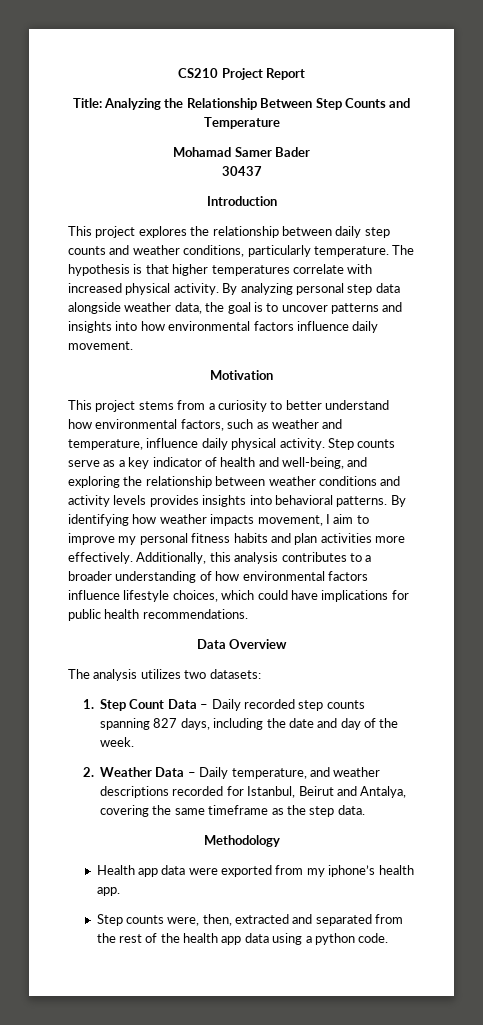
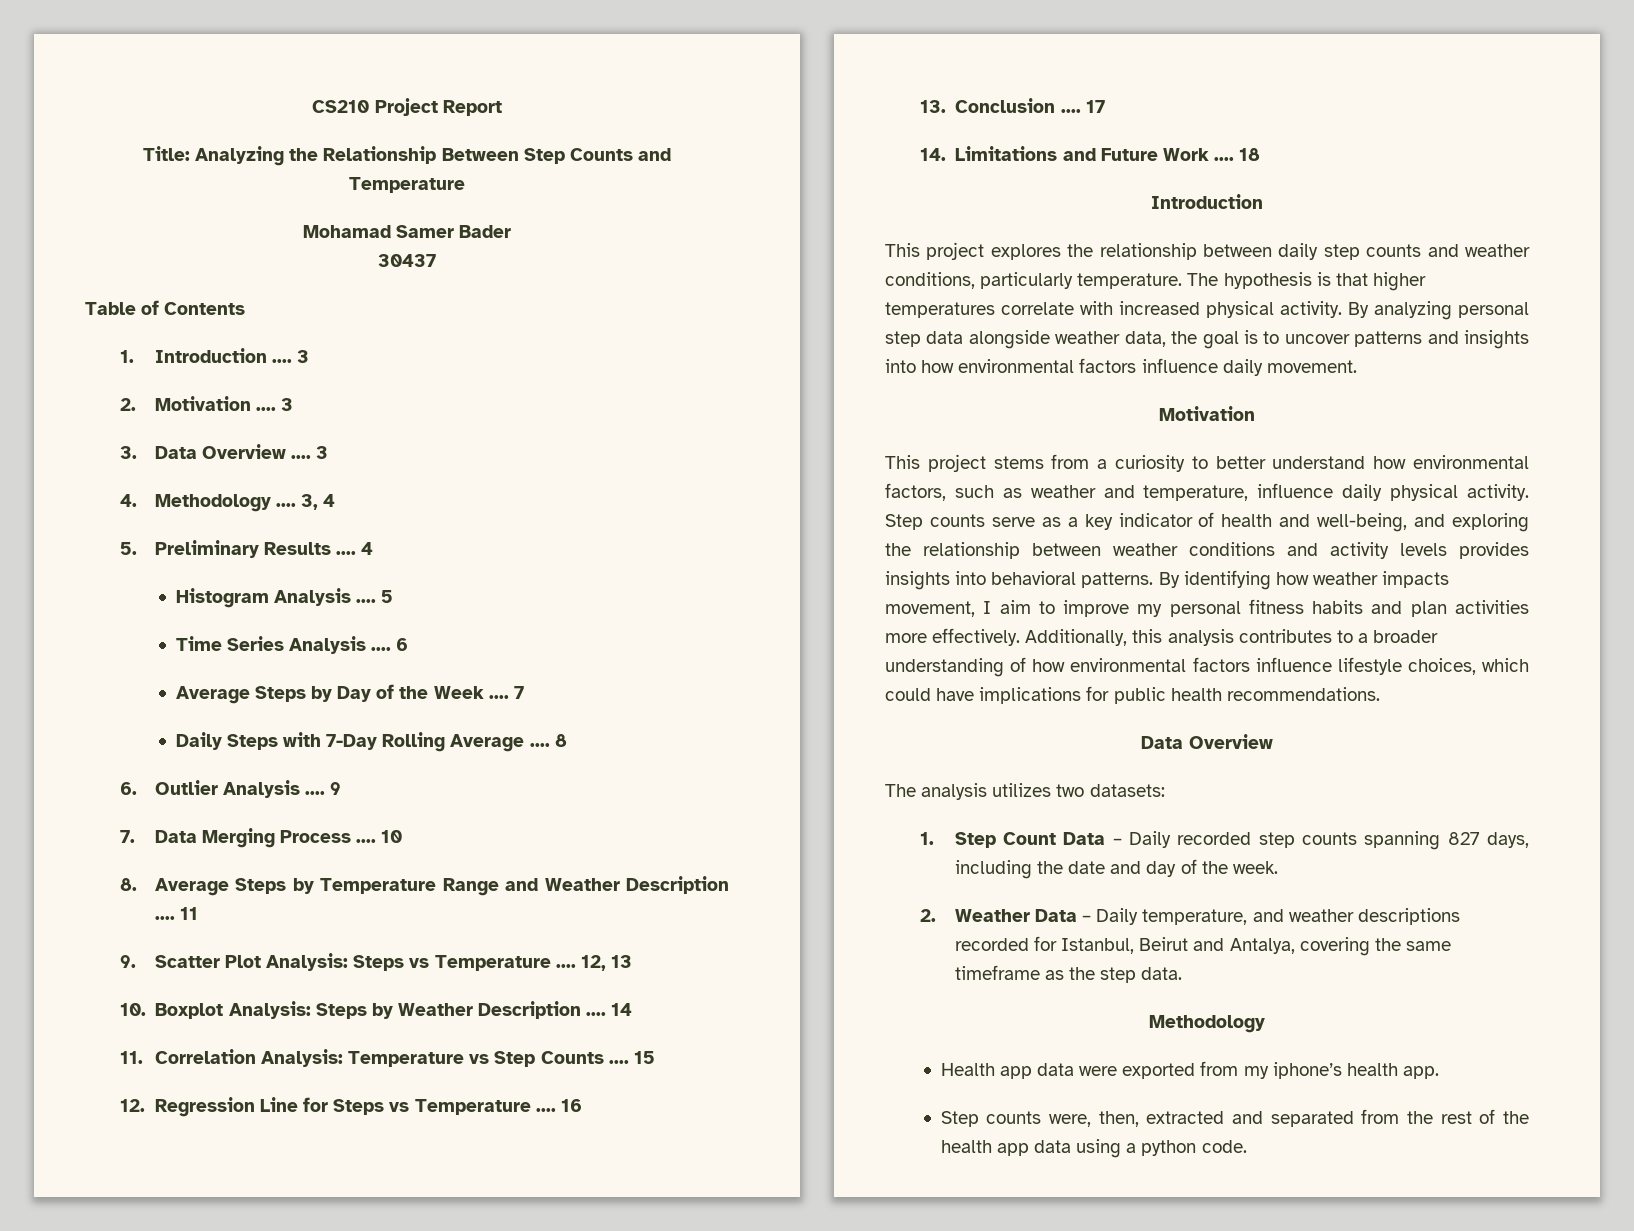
(262, 171) none -> [85,300,246,315] [119,348,310,363] [119,396,294,411] [119,444,329,459] [119,494,336,512] [119,540,374,558] [175,588,394,608] [175,636,409,654] [175,684,524,704] [175,732,567,752] [119,780,342,798] [119,828,403,848] [119,876,730,896] [154,907,198,920] [119,953,632,971] [119,1001,633,1019] [119,1049,655,1067] [119,1097,582,1117] [919,98,1105,113] [919,146,1261,161] // Table of Contents // 1. Introduction .... 3 // 2. Motivation .... 3 // 3. Data Overview .... 3 // 4. Methodology .... 3, 4 // 5. Preliminary Results .... 4 // Histogram Analysis .... 5 // Time Series Analysis .... 6 // Average Steps by Day of the Week .... 7 // Daily Steps with 7-Day Rolling Average .... 8 // 6. Outlier Analysis .... 9 // 7. Data Merging Process .... 10 // 8. Average Steps by Temperature Range and Weather Description .... 11 // 9. Scatter Plot Analysis: Steps vs Temperature .... 12, 13 // 10. Boxplot Analysis: Steps by Weather Description .... 14 // 11. Correlation Analysis: Temperature vs Step Counts .... 15 // 12. Regression Line for Steps vs Temperature .... 16 // 13. Conclusion .... 17 // 14. Limitations and Future Work .... 18

